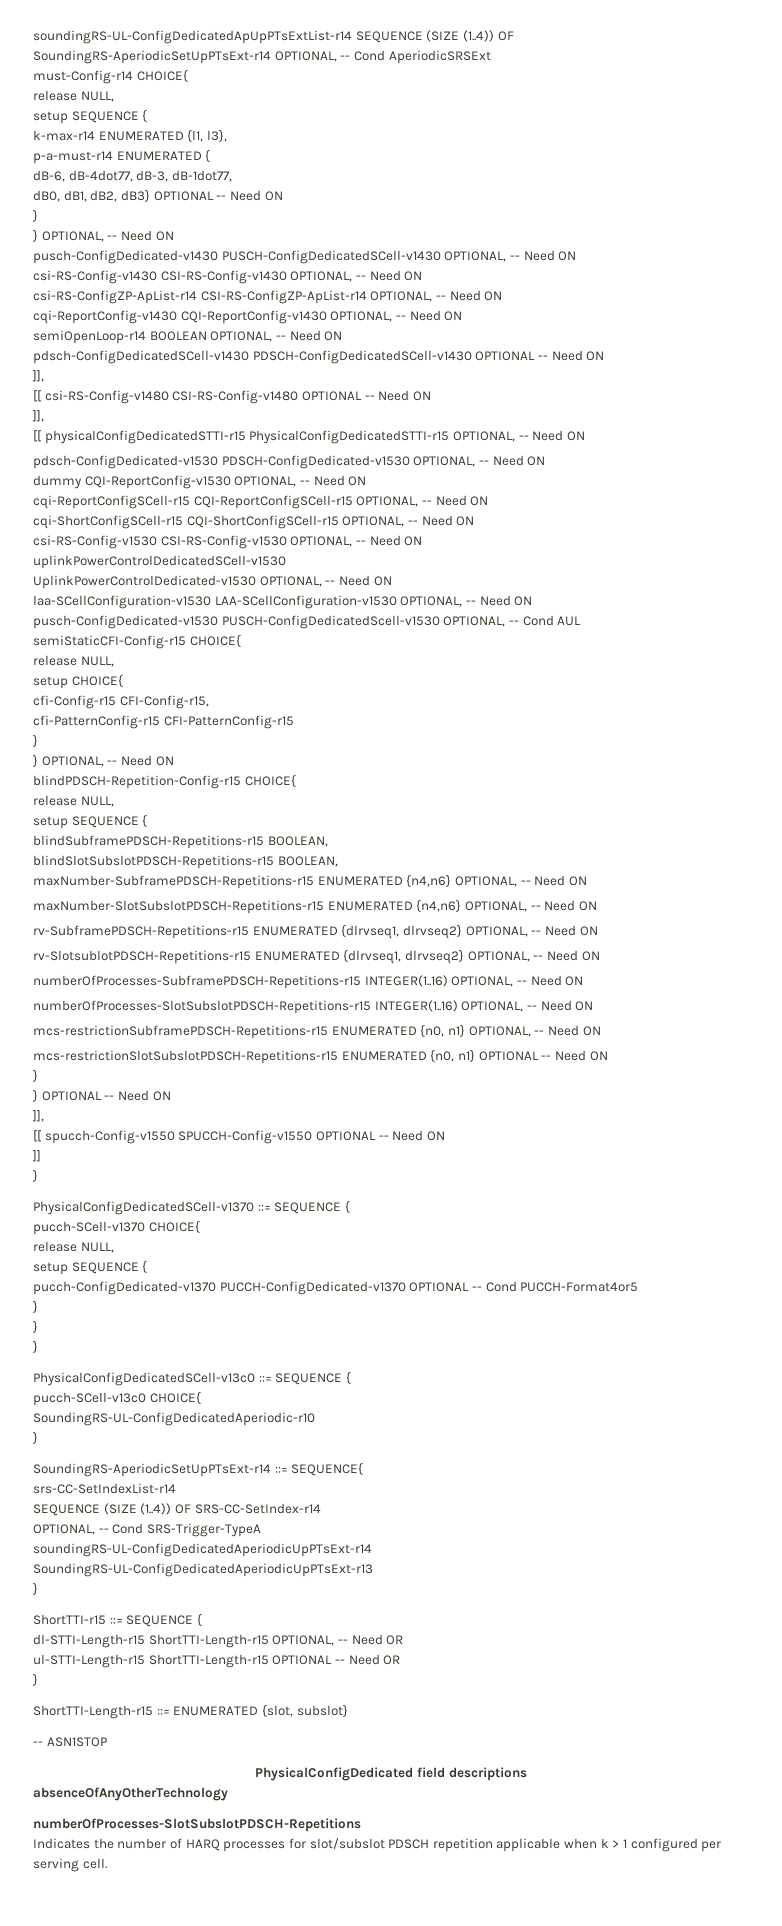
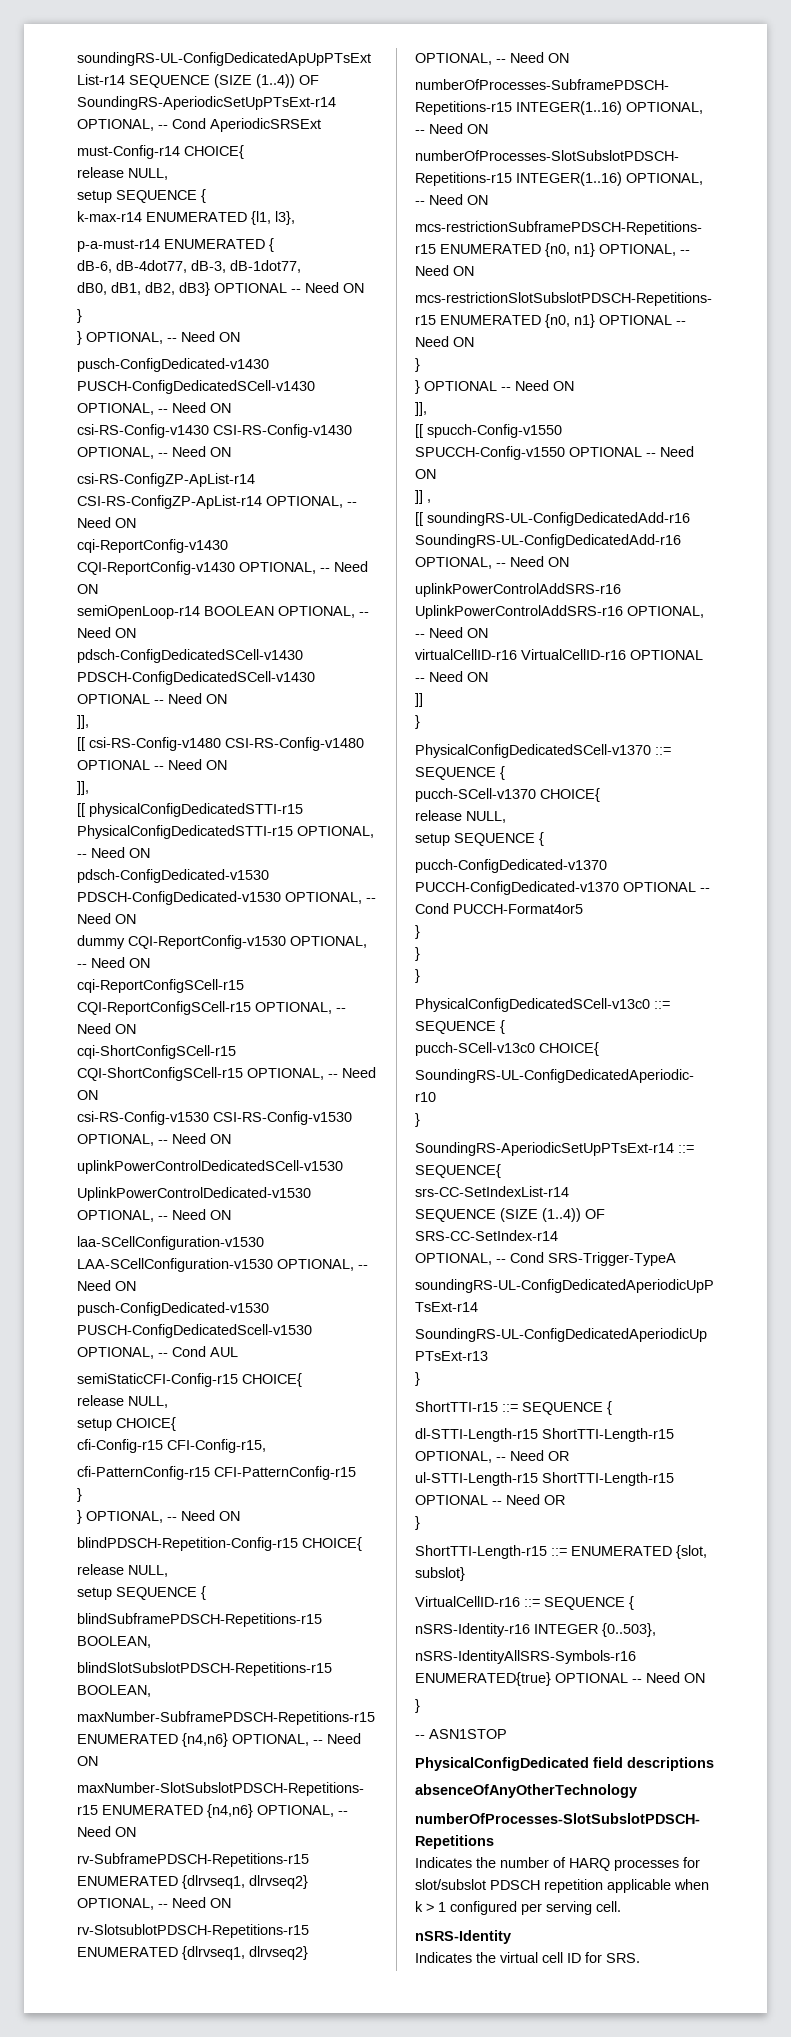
(445, 1136) none -> [415,490,431,504] [415,512,690,526] [415,534,681,548] [415,556,569,569] [415,583,621,597] [415,605,704,619] [415,627,488,638] [415,649,703,660] [415,671,488,682] // ]] , // [[ soundingRS-UL-ConfigDedicatedAdd-r16 SoundingRS-UL-ConfigDedicatedAdd-r16 OPTIONAL, -- Need ON // uplinkPowerControlAddSRS-r16 UplinkPowerControlAddSRS-r16 OPTIONAL, -- Need ON // virtualCellID-r16 VirtualCellID-r16 OPTIONAL -- Need ON
(348, 1710) none -> [415,1596,634,1610] [415,1623,656,1637] [415,1650,636,1664] [415,1672,705,1686] [415,1699,420,1713] // VirtualCellID-r16 ::= SEQUENCE { // nSRS-Identity-r16 INTEGER {0..503}, // nSRS-IdentityAllSRS-Symbols-r16 ENUMERATED{true} OPTIONAL -- Need ON // }
(107, 1863) none -> [415,1930,511,1944] [415,1952,640,1963] // nSRS-Identity // Indicates the virtual cell ID for SRS.

